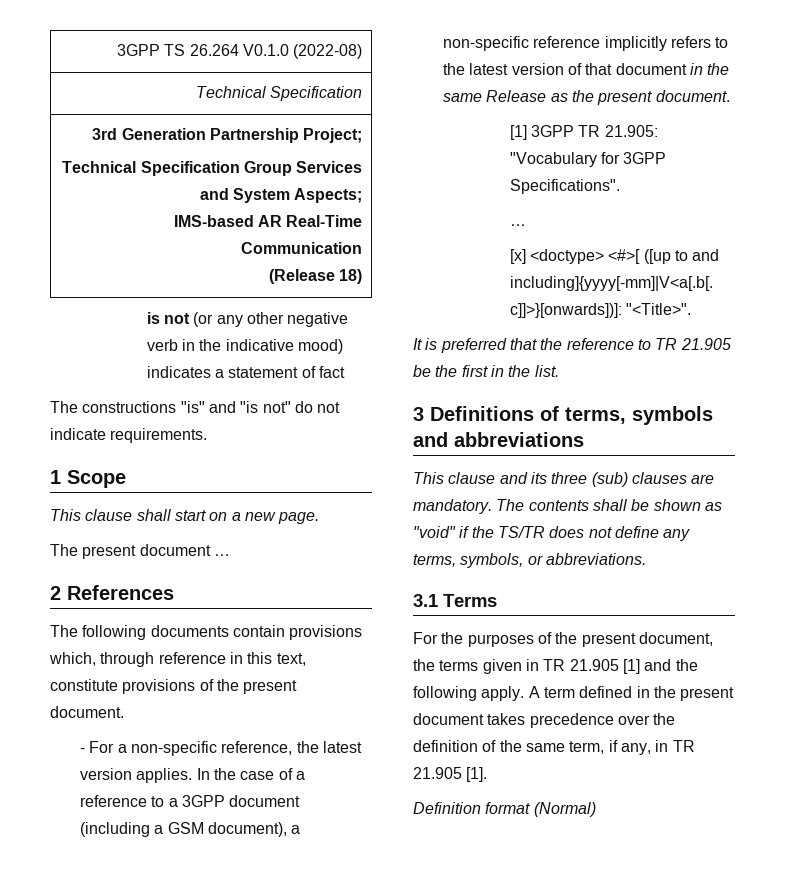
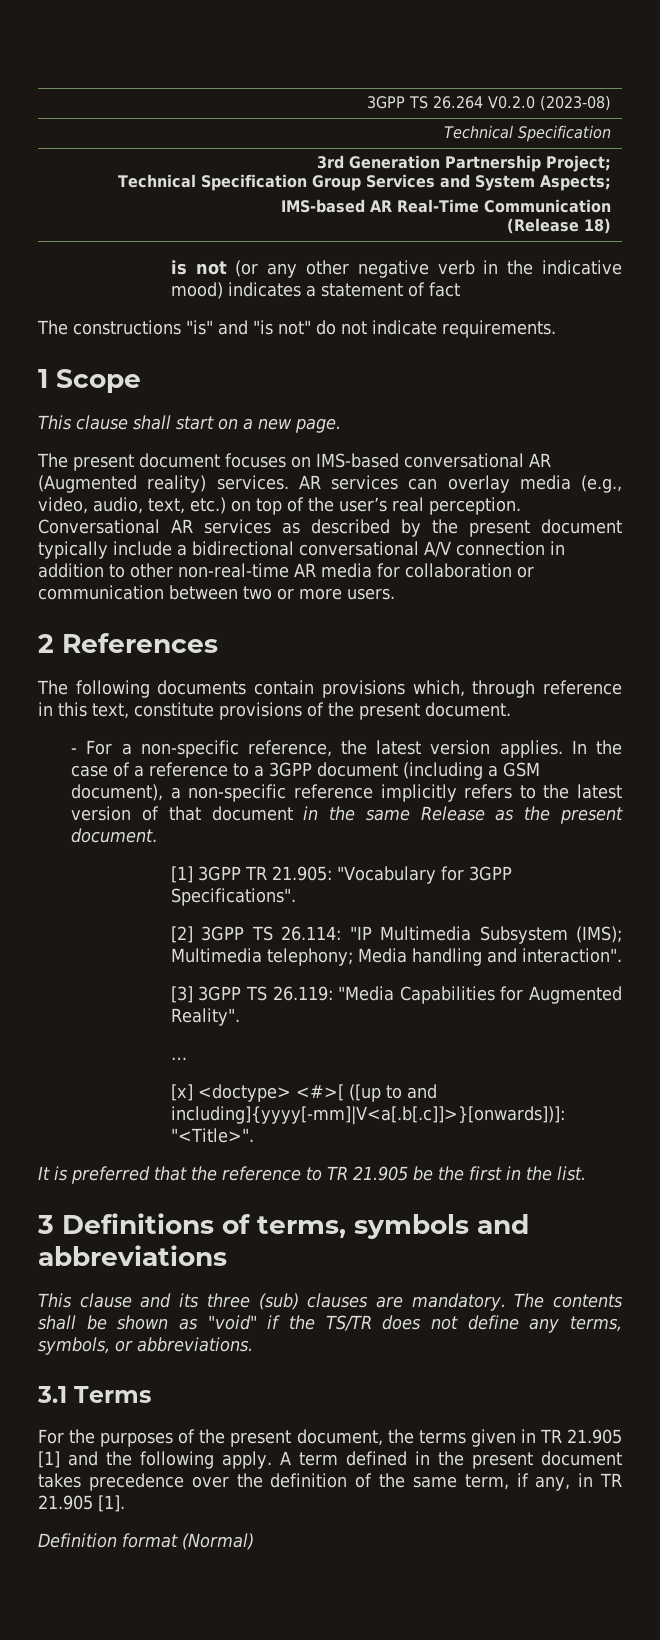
[243,44,363,59] V0.1.0 (2022-08) -> [487,95,611,111] V0.2.0 (2023-08)
[213,554,230,556] … -> [225,453,551,468] [38,475,622,493] [38,497,521,515] [38,519,622,537] [38,541,565,559] [38,563,534,578] [38,585,395,600] focuses on IMS-based conversational AR (Augmented reality) services. AR services can overlay media (e.g., video, audio, text, etc.) on top of the user’s real perception. Conversational AR services as described by the present document typically include a bidirectional conversational A/V connection in addition to other non-real-time AR media for collaboration or communication between two or more users.
(620, 186) none -> [170,926,623,944] [170,948,622,966] [170,986,622,1004] [170,1008,240,1026] // [2] 3GPP TS 26.114: "IP Multimedia Subsystem (IMS); Multimedia telephony; Media handling and interaction". // [3] 3GPP TS 26.119: "Media Capabilities for Augmented Reality".

